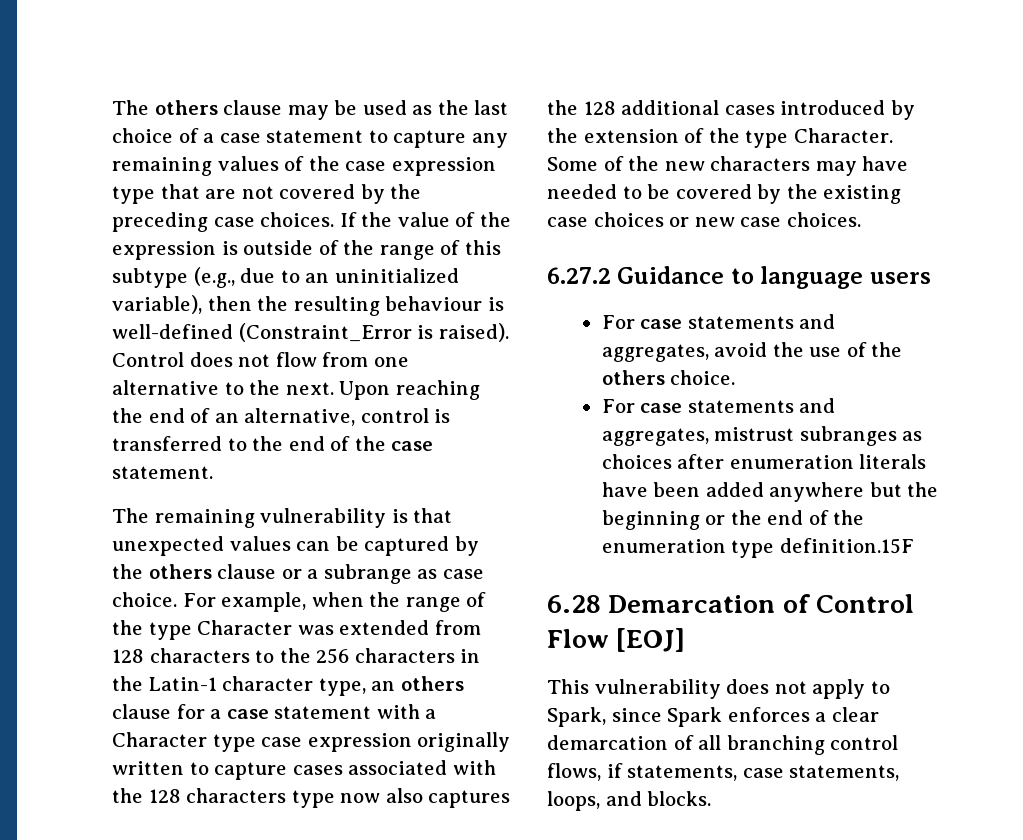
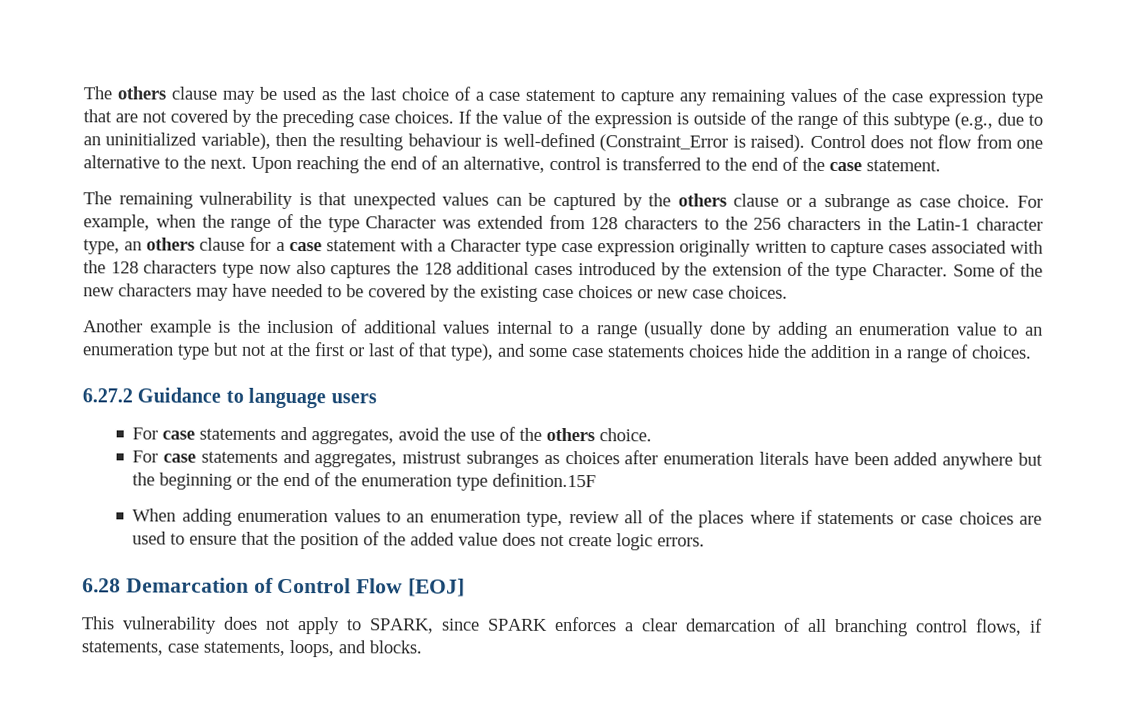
(861, 219) none -> [83,319,1044,339] [82,342,1032,363] // Another example is the inclusion of additional values internal to a range (usually done by adding an enumeration value to an enumeration type but not at the first or last of that type), and some case statements choices hide the addition in a range of choices.
(914, 546) none -> [132,508,1042,528] [132,531,706,551] // When adding enumeration values to an enumeration type, review all of the places where if statements or case choices are used to ensure that the position of the added value does not create logic errors.
[547,707,723,727] Spark, since Spark -> [369,618,548,634] SPARK, since SPARK

